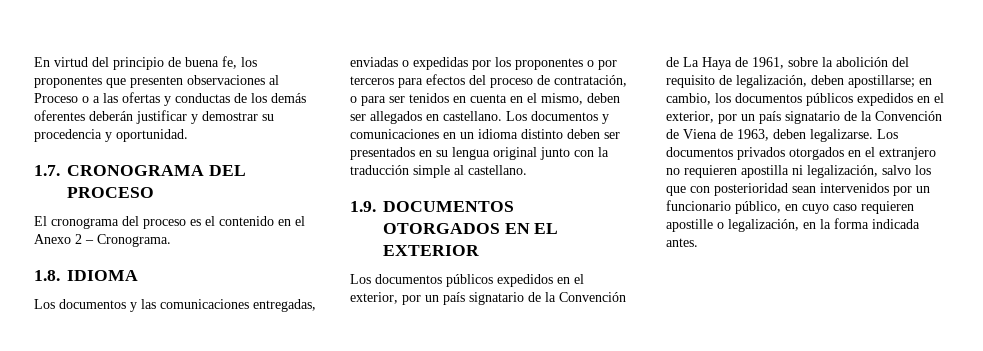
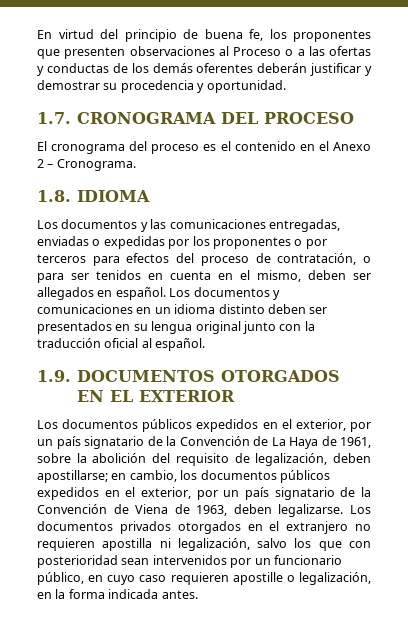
[443,111,502,121] castellano. -> [115,287,166,300] español.
[413,165,527,178] simple al castellano. -> [104,338,206,351] oficial al español.

